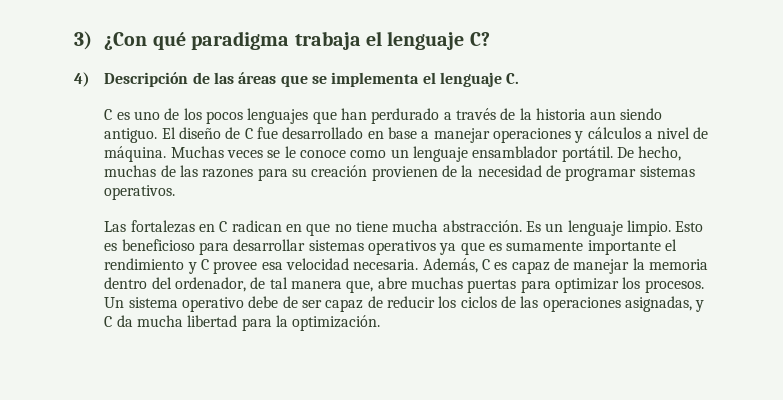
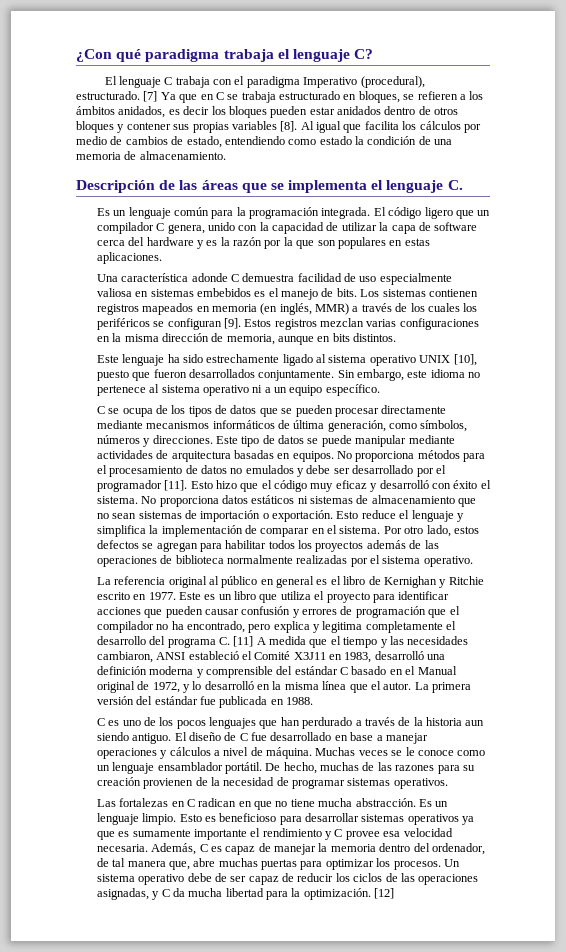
[74,31,92,50] 3) -> (76, 55) none
[74,72,90,87] 4) -> [104,76,425,88] [76,91,484,103] [76,106,459,118] [76,121,481,133] [76,136,453,148] [76,151,226,160] El lenguaje C trabaja con el paradigma Imperativo (procedural), estructurado. [7] Ya que en C se trabaja estructurado en bloques, se refieren a los ámbitos anidados, es decir los bloques pueden estar anidados dentro de otros bloques y contener sus propias variables [8]. Al igual que facilita los cálculos por medio de cambios de estado, entendiendo como estado la condición de una memoria de almacenamiento. //
(520, 78) none -> [96,207,491,219] [96,222,478,234] [96,237,430,249] [96,252,162,264] [96,273,452,285] [96,288,478,300] [96,303,478,315] [96,318,479,330] [96,333,397,345] [96,354,477,366] [96,369,481,381] [96,384,380,396] [96,405,447,417] [96,420,468,432] [96,435,455,447] [96,450,486,462] [96,465,446,477] [96,480,491,492] [96,495,477,507] [96,510,464,522] [96,525,479,537] [96,540,439,552] [96,555,473,567] [96,576,484,588] [96,591,450,603] [96,606,460,618] [96,621,457,633] [96,636,469,648] [96,651,446,663] [96,666,457,678] [96,681,471,693] [96,696,313,708] // Es un lenguaje común para la programación integrada. El código ligero que un compilador C genera, unido con la capacidad de utilizar la capa de software cerca del hardware y es la razón por la que son populares en estas aplicaciones. // Una característica adonde C demuestra facilidad de uso especialmente valiosa en sistemas embebidos es el manejo de bits. Los sistemas contienen registros mapeados en memoria (en inglés, MMR) a través de los cuales los periféricos se configuran [9]. Estos registros mezclan varias configuraciones en la misma dirección de memoria, aunque en bits distintos. // Este lenguaje ha sido estrechamente ligado al sistema operativo UNIX [10], puesto que fueron desarrollados conjuntamente. Sin embargo, este idioma no pertenece al sistema operativo ni a un equipo específico. // C se ocupa de los tipos de datos que se pueden procesar directamente mediante mecanismos informáticos de última generación, como símbolos, números y direcciones. Este tipo de datos se puede manipular mediante actividades de arquitectura basadas en equipos. No proporciona métodos para el procesamiento de datos no emulados y debe ser desarrollado por el programador [11]. Esto hizo que el código muy eficaz y desarrolló con éxito el sistema. No proporciona datos estáticos ni sistemas de almacenamiento que no sean sistemas de importación o exportación. Esto reduce el lenguaje y simplifica la implementación de comparar en el sistema. Por otro lado, estos defectos se agregan para habilitar todos los proyectos además de las operaciones de biblioteca normalmente realizadas por el sistema operativo. // La referencia original al público en general es el libro de Kernighan y Ritchie escrito en 1977. Este es un libro que utiliza el proyecto para identificar acciones que pueden causar confusión y errores de programación que el compilador no ha encontrado, pero explica y legitima completamente el desarrollo del programa C. [11] A medida que el tiempo y las necesidades cambiaron, ANSI estableció el Comité X3J11 en 1983, desarrolló una definición moderna y comprensible del estándar C basado en el Manual original de 1972, y lo desarrolló en la misma línea que el autor. La primera versión del estándar fue publicada en 1988.
(381, 323) none -> [374,888,395,899] [12]

